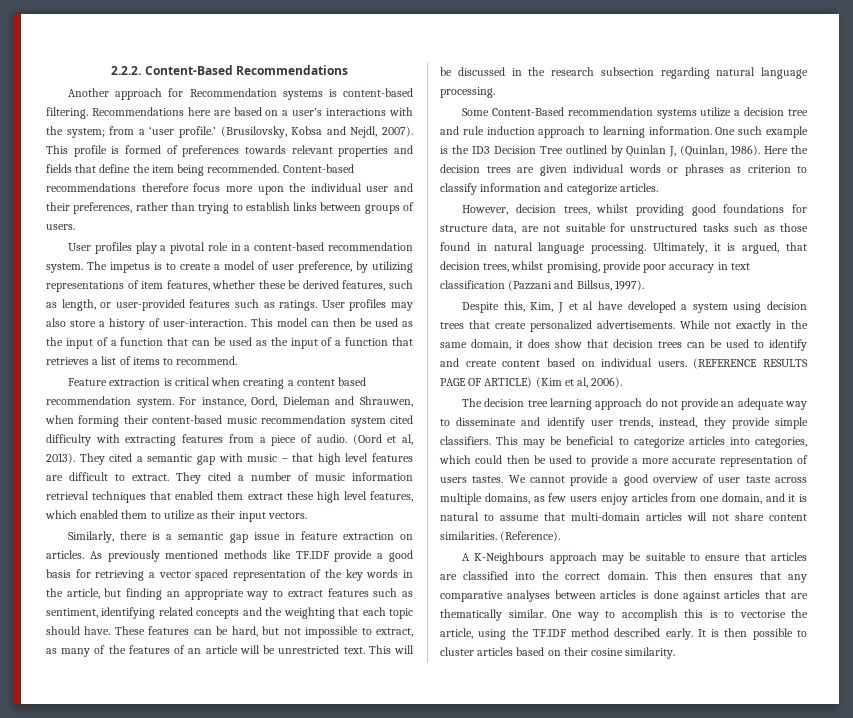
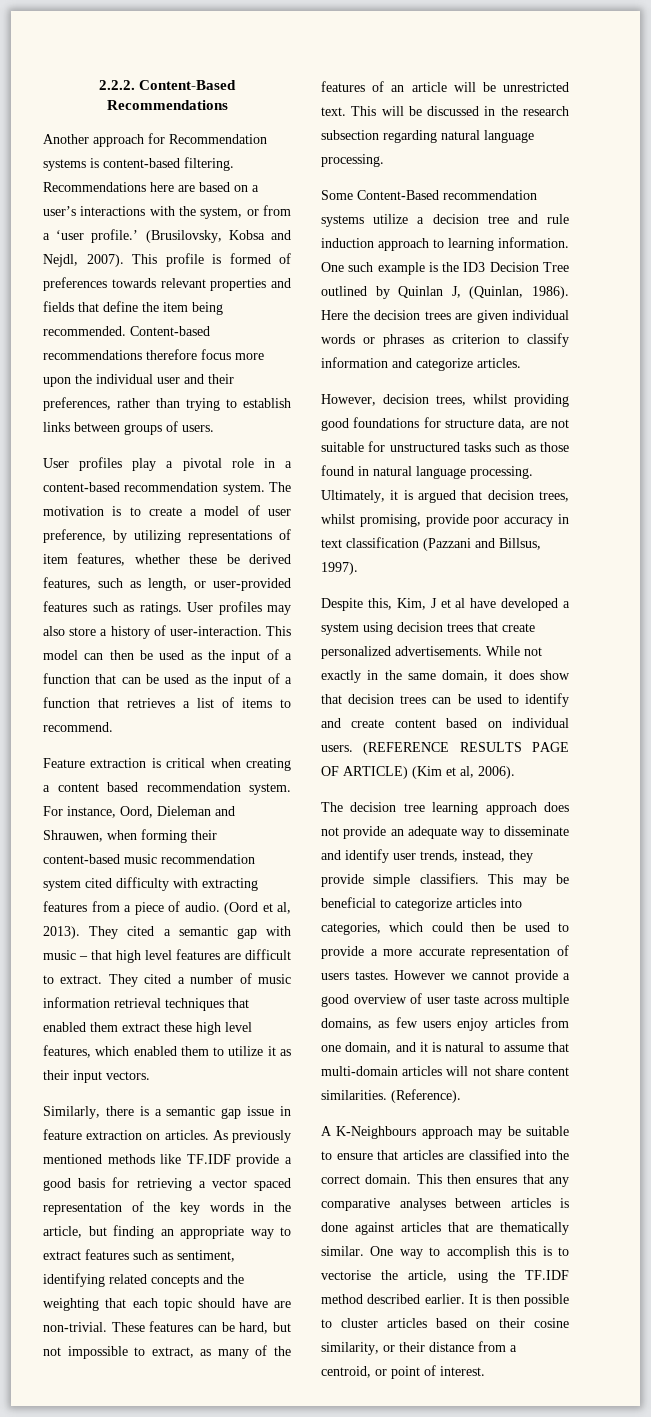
[66,128,105,138] system; -> [200,207,259,219] system, or
[110,262,150,273] impetus -> [43,506,104,516] motivation
(195, 515) none -> [267,1046,276,1056] it
[84,626,111,635] have. -> [241,1298,291,1308] [43,1322,107,1332] have are non-trivial.
[742,242,780,254] argued, -> [418,490,456,503] argued
[645,398,658,407] do -> [544,802,569,812] does
[508,475,526,483] We -> [394,970,467,980] However we
[665,628,693,640] early. -> [424,1294,465,1304] earlier.
[625,647,676,659] similarity. -> [321,1341,517,1355] [321,1365,485,1379] similarity, or their distance from a centroid, or point of interest.

